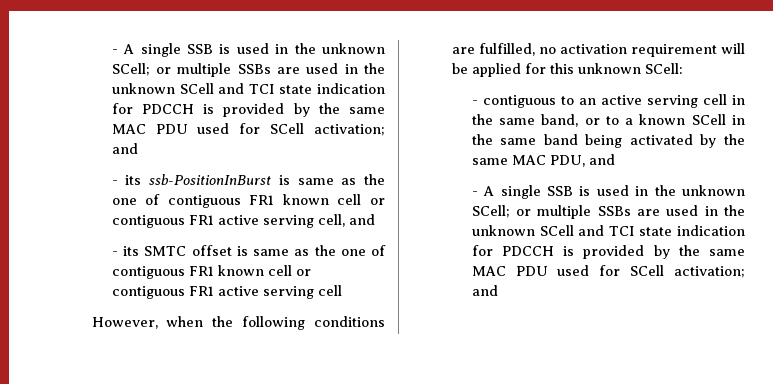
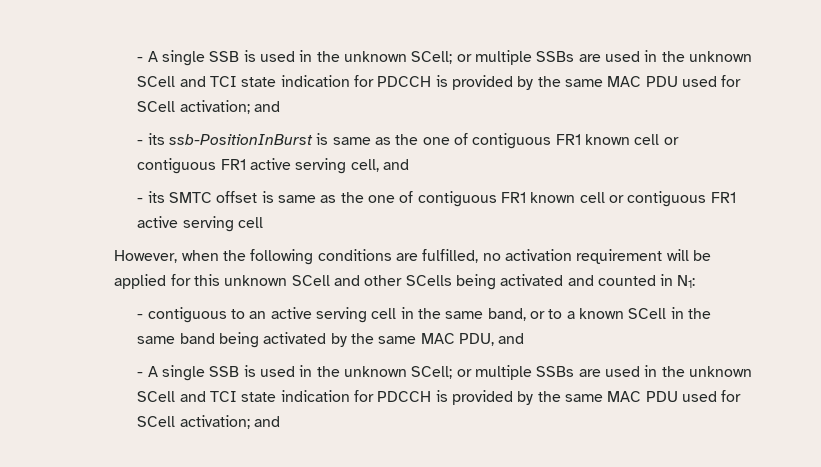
[644,63,683,74] SCell: -> [291,274,696,290] SCell and other SCells being activated and counted in N1:

